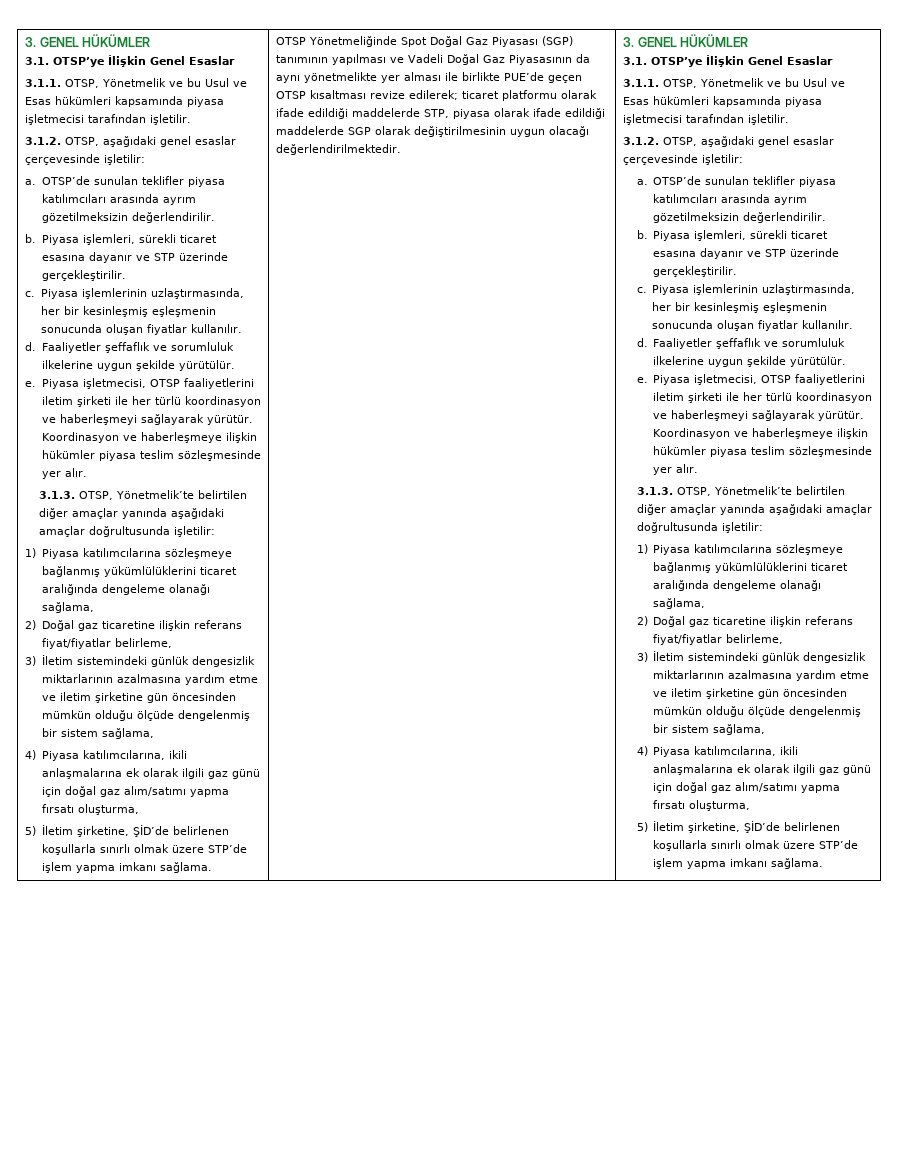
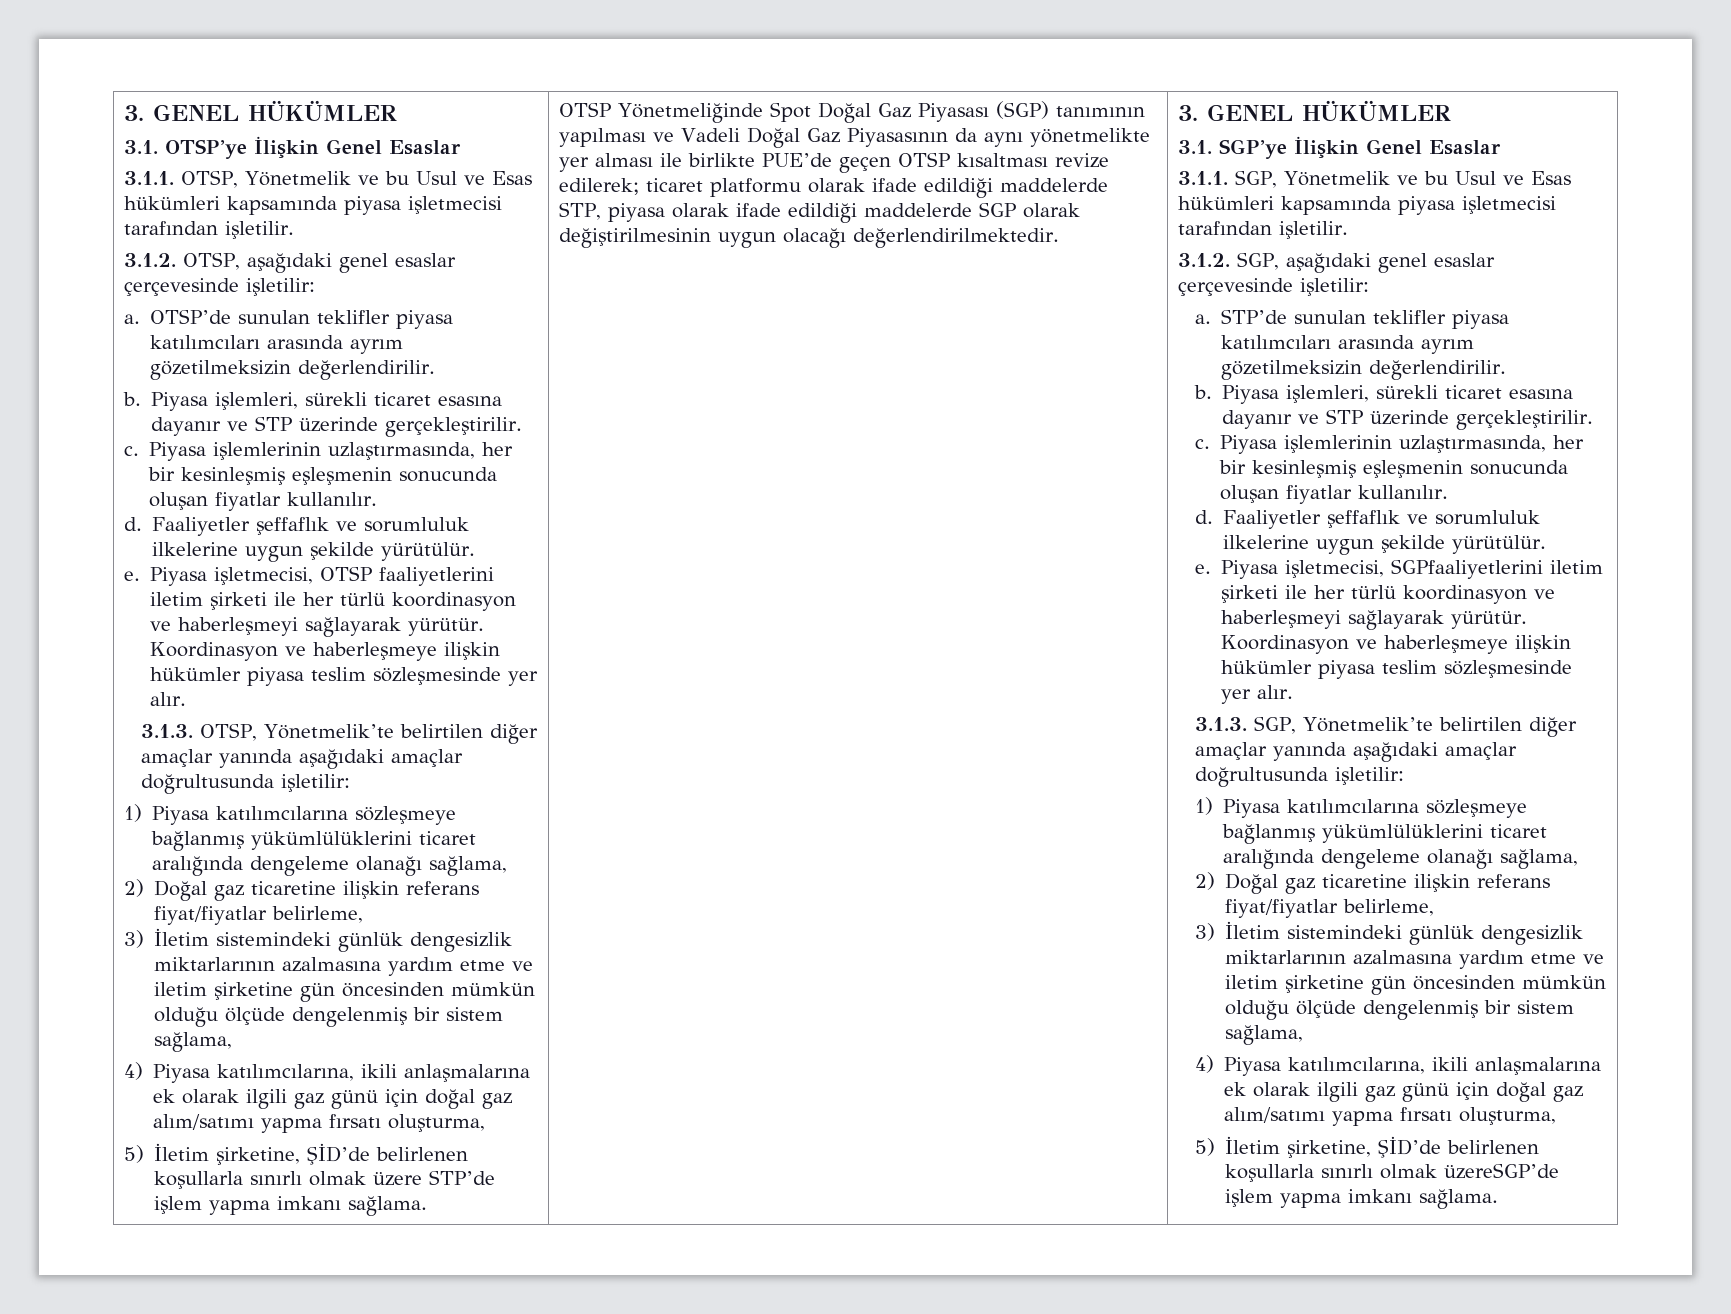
[651,55,834,67] [623,79,698,88] OTSP’ye İlişkin Genel Esaslar // 3.1.1. OTSP, -> [1219,136,1502,159] [1178,170,1278,188] SGP’ye İlişkin Genel Esaslar // 3.1.1. SGP,
[663,136,835,147] [623,154,744,165] [636,176,702,185] OTSP, aşağıdaki genel esaslar çerçevesinde işletilir: // a. OTSP’de -> [1237,252,1496,273] [1178,278,1370,296] [1194,309,1287,324] SGP, aşağıdaki genel esaslar çerçevesinde işletilir: // a. STP’de
[761,374,866,385] OTSP faaliyetlerini -> [1390,559,1543,579] SGPfaaliyetlerini
[676,487,711,496] OTSP, -> [1253,716,1296,734] SGP,
[783,840,859,849] üzere STP’de -> [1443,1163,1559,1179] üzereSGP’de

